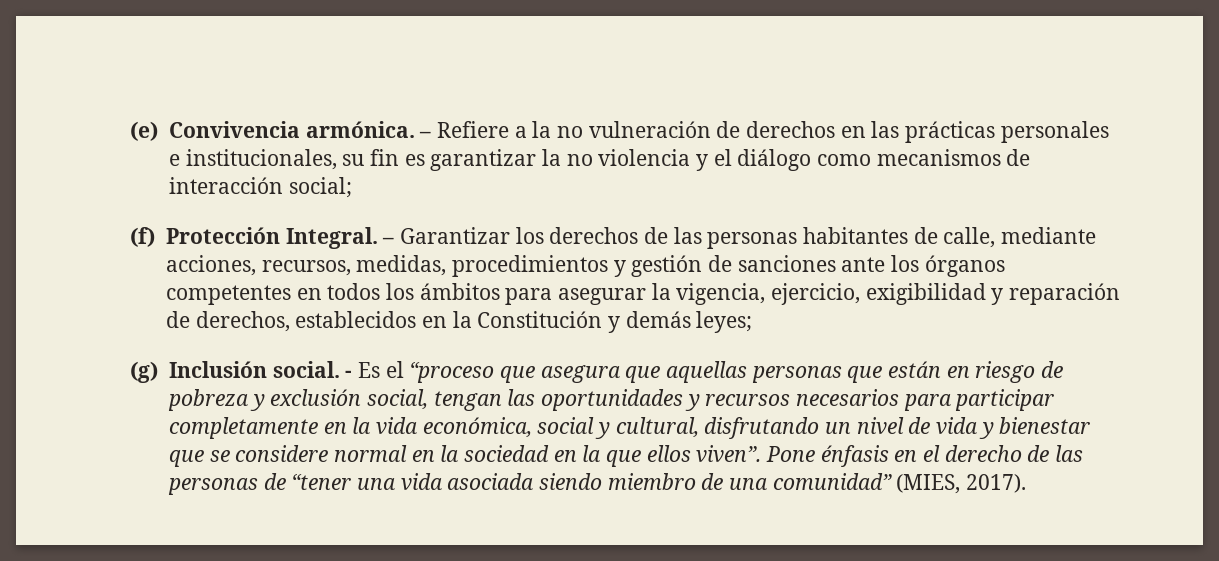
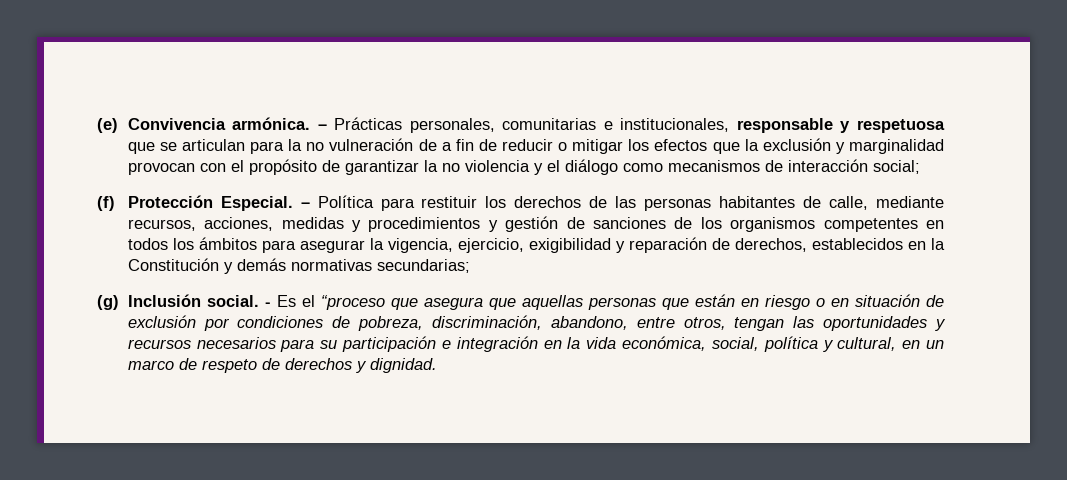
[436,121,1109,143] [168,149,425,170] Refiere a la no vulneración de derechos en las prácticas personales e institucionales, su fin es -> [334,117,946,133] [127,138,945,154] [127,159,340,175] Prácticas personales, comunitarias e institucionales, responsable y respetuosa que se articulan para la no vulneración de a fin de reducir o mitigar los efectos que la exclusión y marginalidad provocan con el propósito de
[285,227,510,249] Integral. – Garantizar -> [220,195,478,211] Especial. – Política para restituir
[165,255,447,276] acciones, recursos, medidas, -> [127,217,361,232] recursos, acciones, medidas y
[841,255,1005,277] ante los órganos -> [674,217,816,232] de los organismos
[696,311,753,333] leyes; -> [290,259,470,273] normativas secundarias;
[1040,361,1063,378] [167,389,428,411] de pobreza y exclusión social, -> [815,294,945,307] [127,315,726,331] o en situación de exclusión por condiciones de pobreza, discriminación, abandono, entre otros,
[955,389,1055,411] [168,417,1091,439] [168,445,1083,467] [167,473,1026,495] participar completamente en la vida económica, social y cultural, disfrutando un nivel de vida y bienestar que se considere normal en la sociedad en la que ellos viven”. Pone énfasis en el derecho de las personas de “tener una vida asociada siendo miembro de una comunidad” (MIES, 2017). -> [320,336,944,352] [127,358,437,373] su participación e integración en la vida económica, social, política y cultural, en un marco de respeto de derechos y dignidad.

